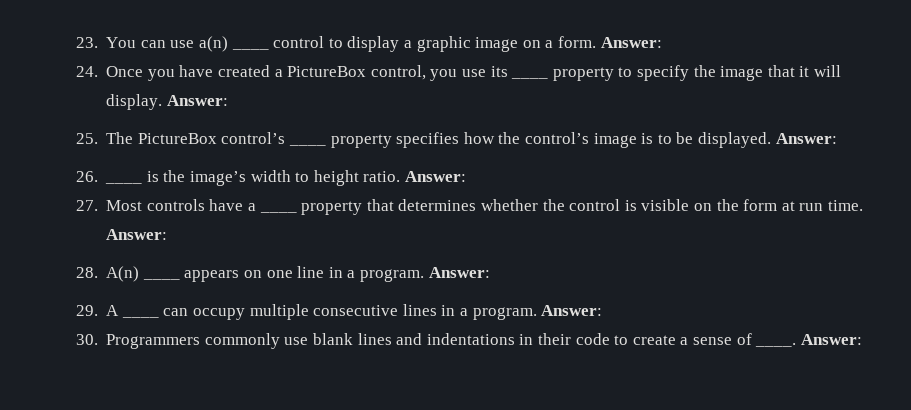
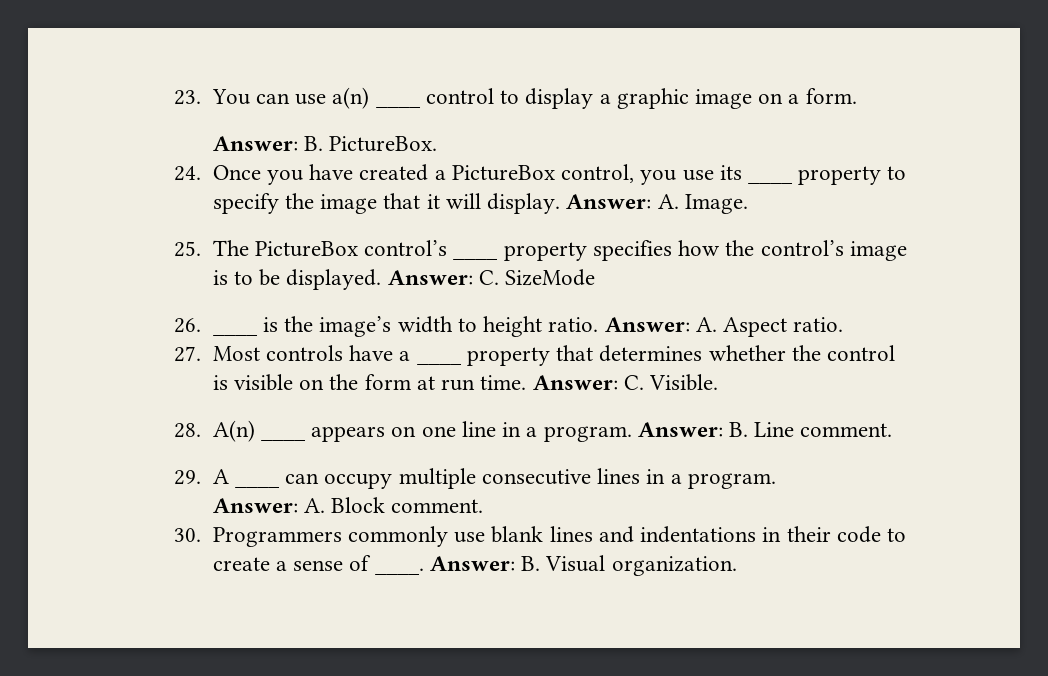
[600,37,662,48] Answer: -> [212,136,438,152] // Answer: B. PictureBox.
(228, 100) none -> [657,194,748,214] A. Image.
(837, 138) none -> [478,269,596,286] C. SizeMode
(467, 176) none -> [695,317,844,337] A. Aspect ratio.
(168, 234) none -> [623,374,718,391] C. Visible.
(490, 272) none -> [728,422,893,437] B. Line comment.
[541,305,603,316] Answer: -> [212,497,484,513] // Answer: A. Block comment.
(862, 339) none -> [521,555,737,576] B. Visual organization.

